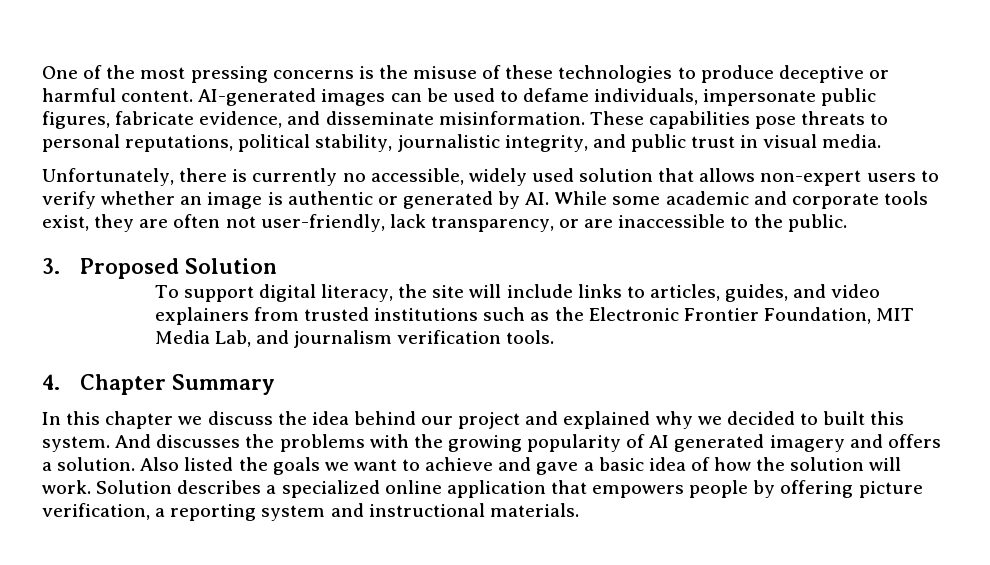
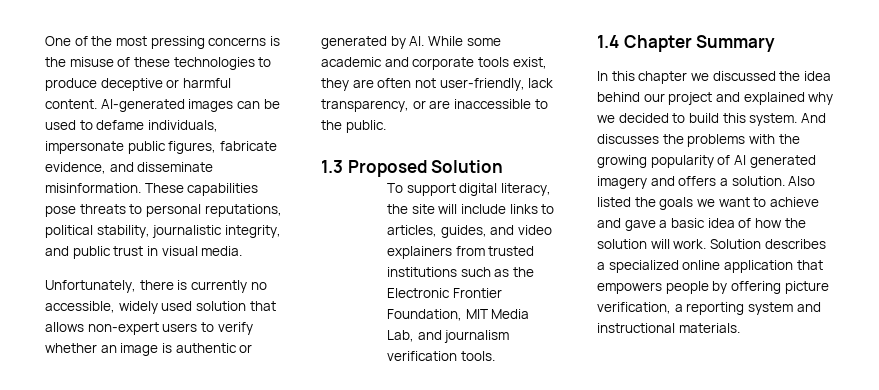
[42,258,60,274] 3. -> [321,160,343,173] 1.3
[42,374,60,390] 4. -> [597,35,619,48] 1.4
[207,411,273,425] discuss -> [712,71,776,81] discussed
[823,411,866,425] built -> [688,113,719,123] build

